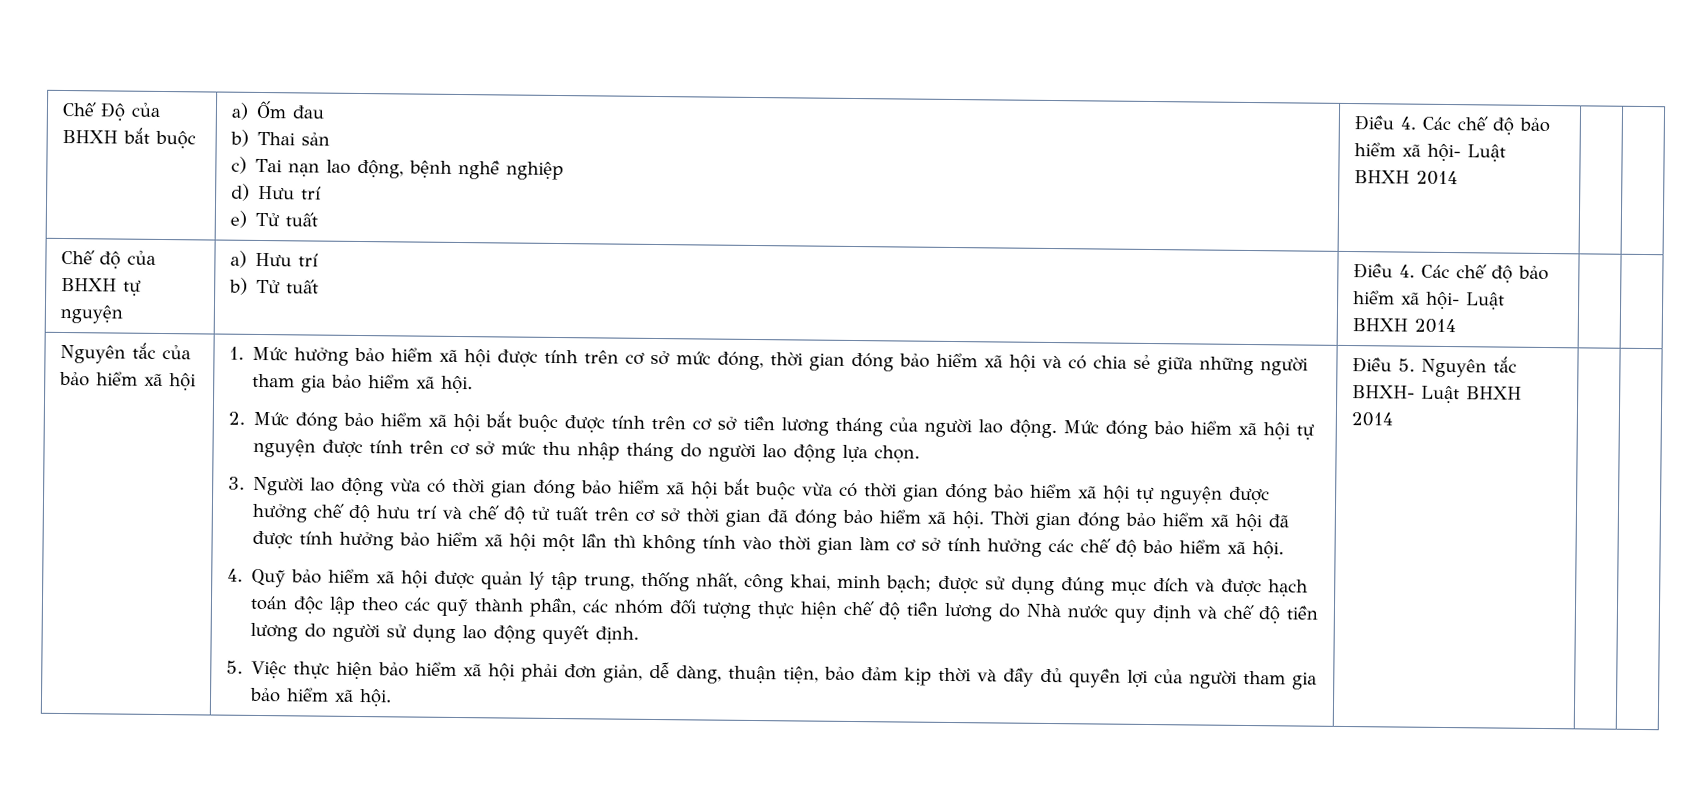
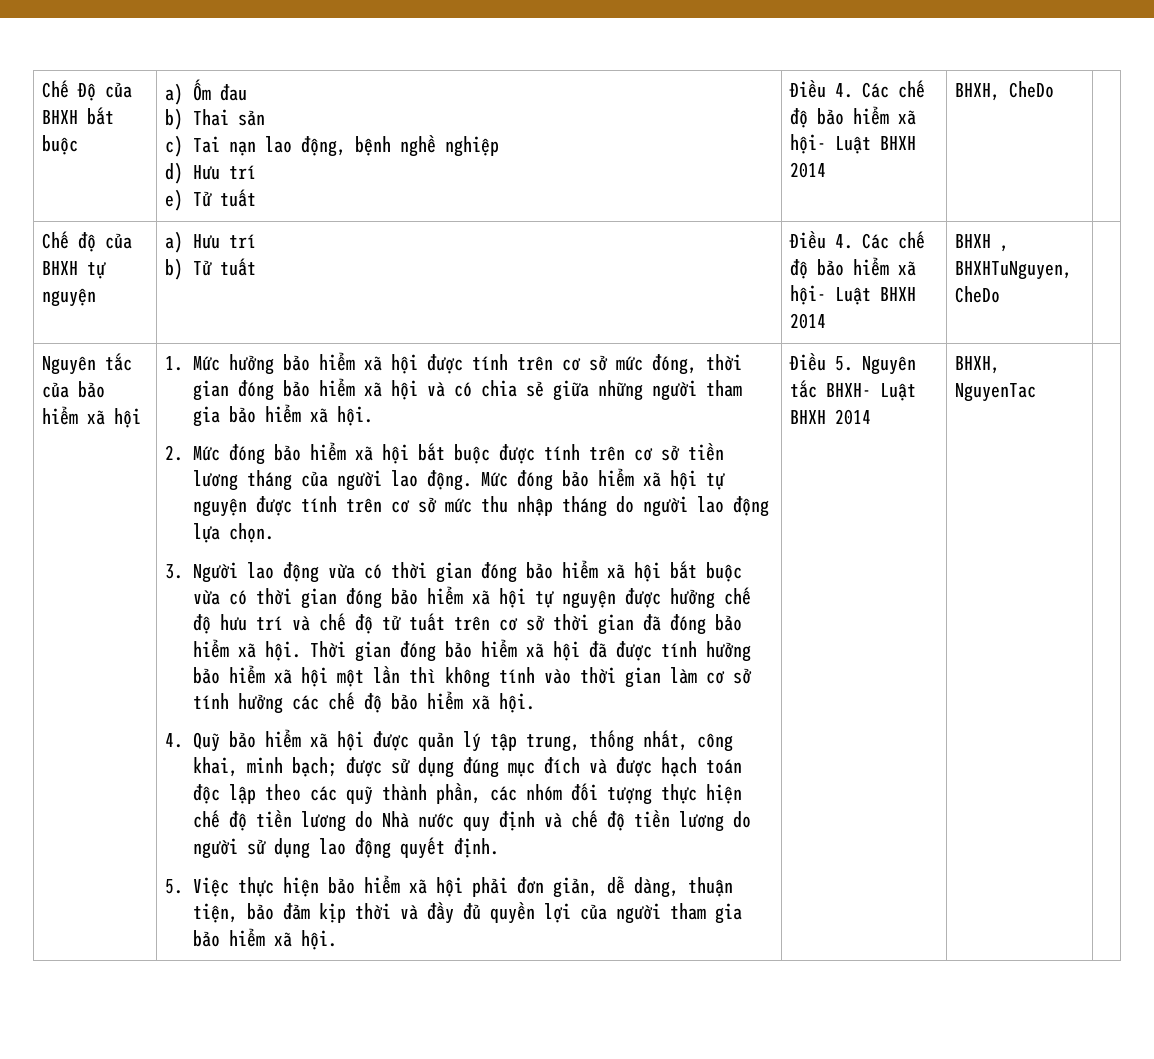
(1458, 178) none -> [954,81,1054,101] BHXH, CheDo
(1456, 326) none -> [954,234,1009,252] [954,261,1072,280] [954,286,1000,303] BHXH , BHXHTuNguyen, CheDo
(1393, 419) none -> [954,356,1000,374] [954,383,1036,402] BHXH, NguyenTac

